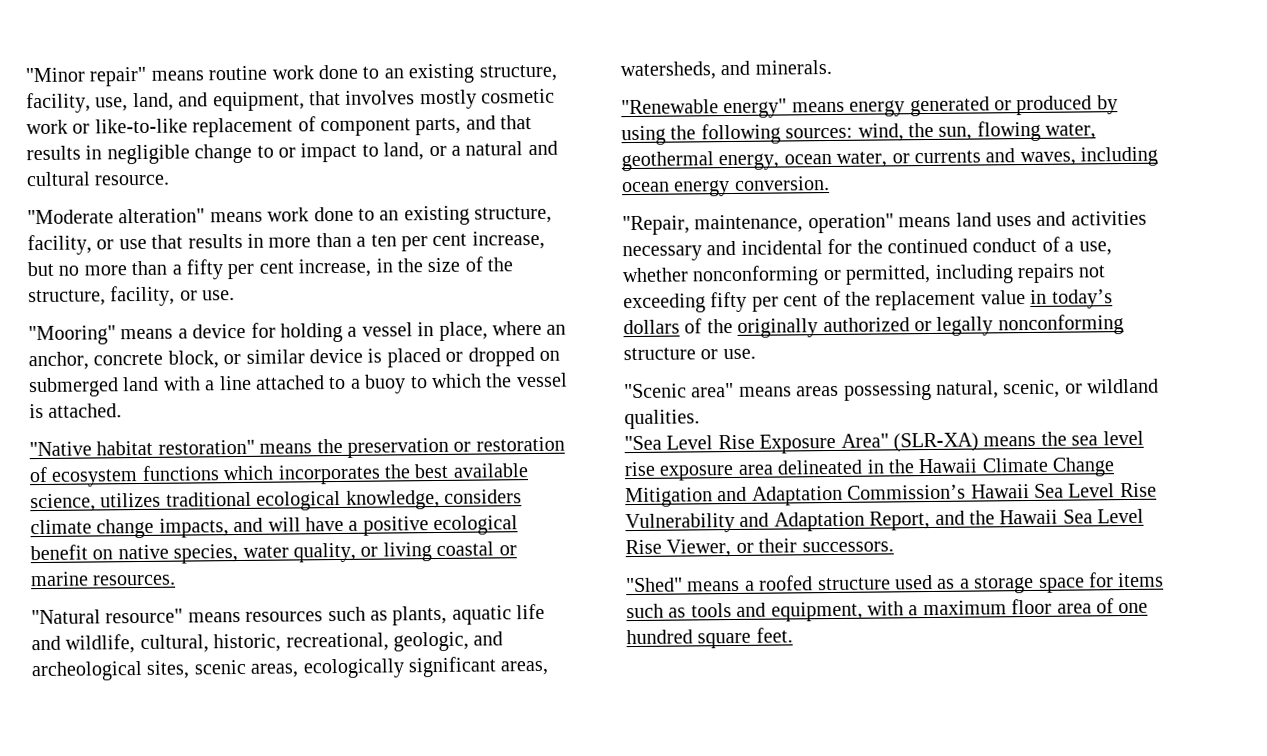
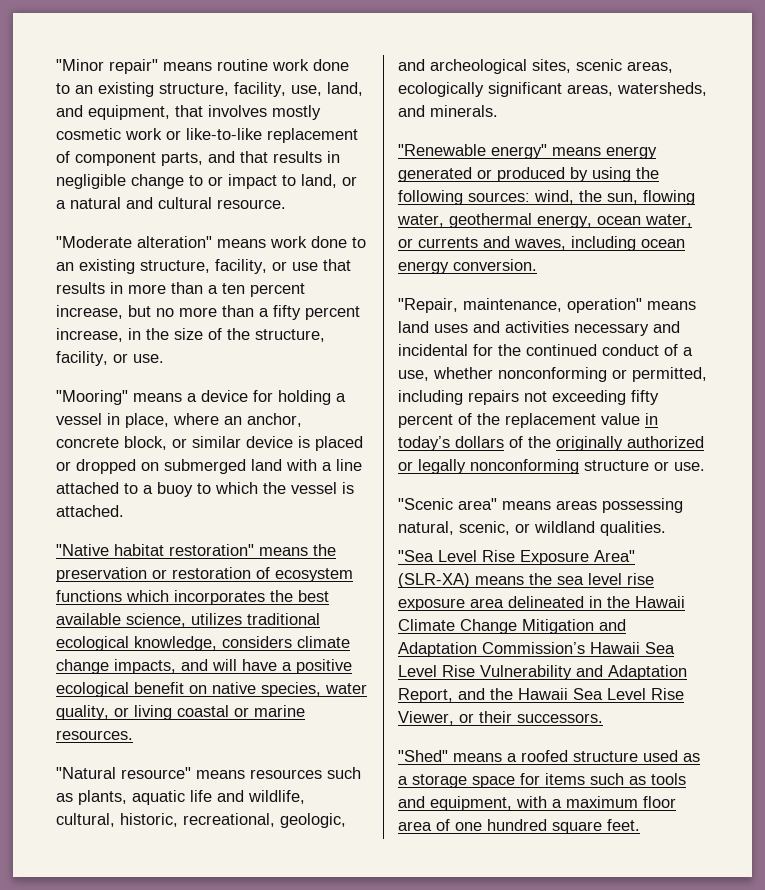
[400,233,468,252] per cent -> [250,283,305,297] percent
[227,261,294,280] per cent -> [305,306,360,320] percent
[751,294,819,312] per cent -> [398,414,453,428] percent

